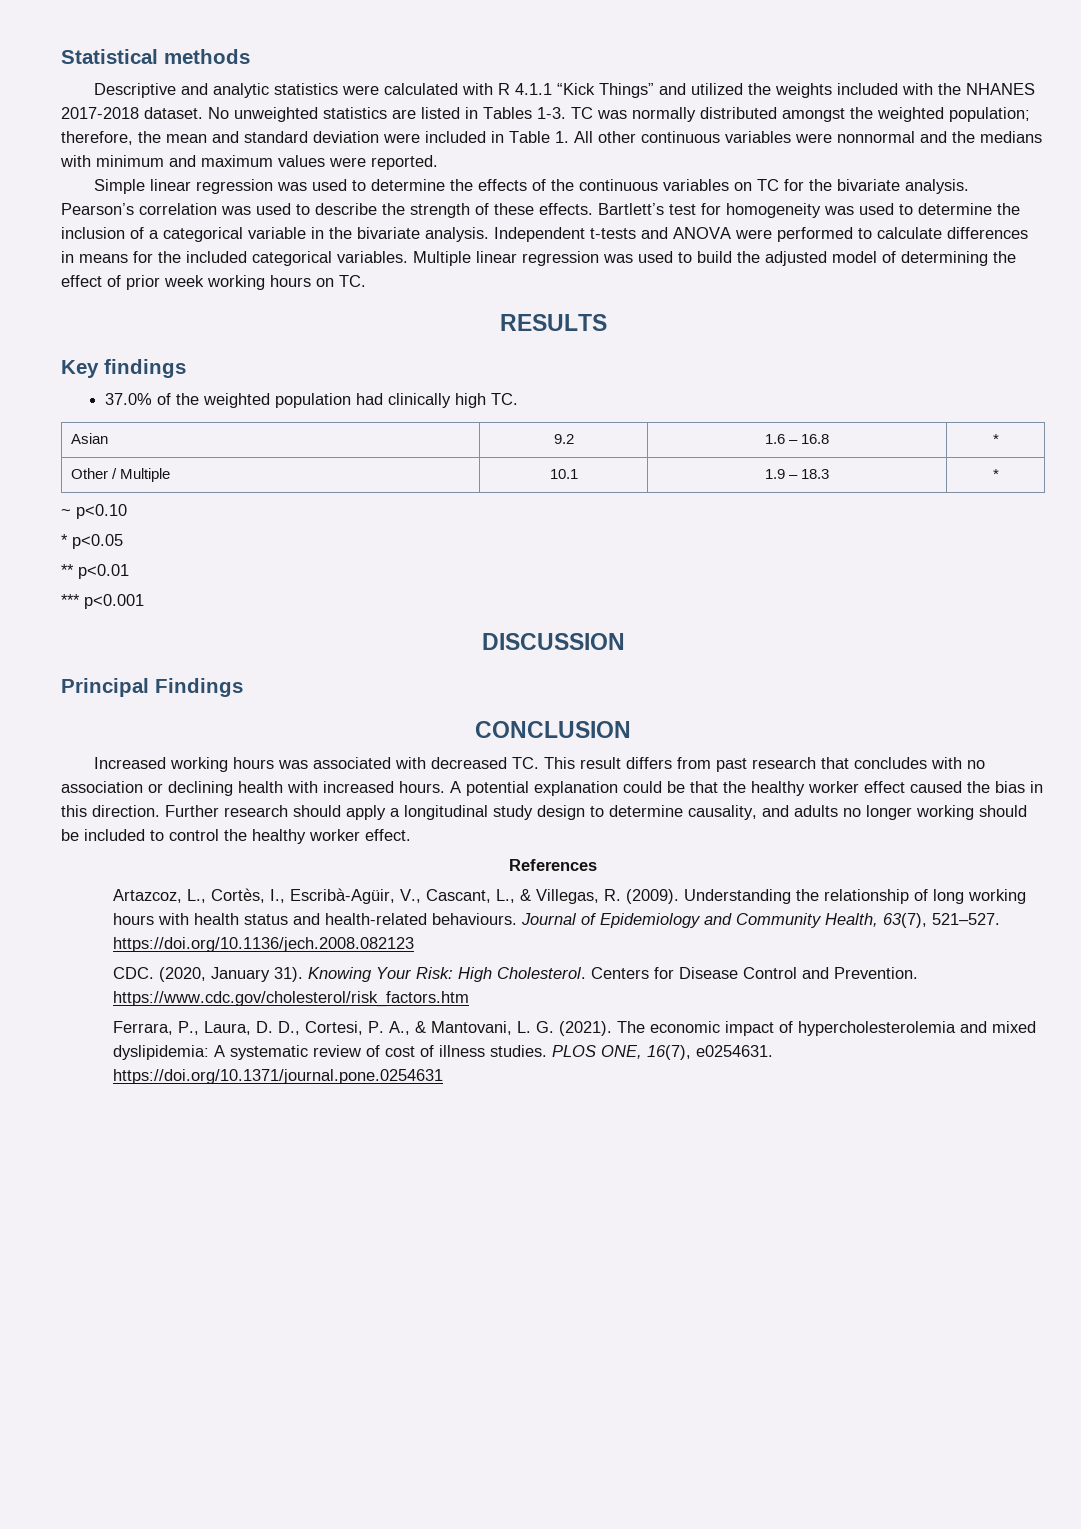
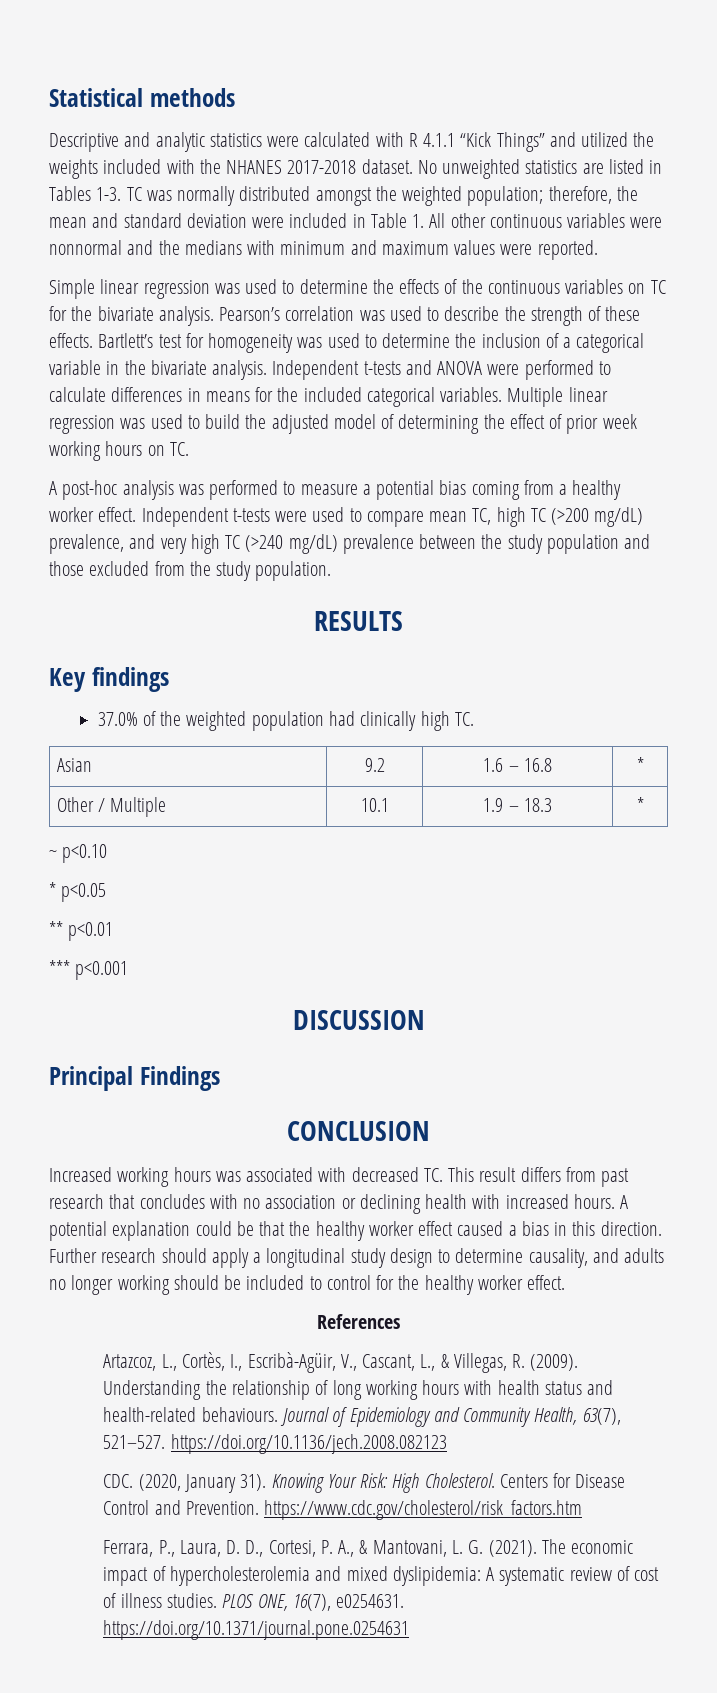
(366, 281) none -> [49,480,622,500] [49,507,644,527] [49,534,651,554] [49,561,332,581] // A post-hoc analysis was performed to measure a potential bias coming from a healthy worker effect. Independent t-tests were used to compare mean TC, high TC (>200 mg/dL) prevalence, and very high TC (>240 mg/dL) prevalence between the study population and those excluded from the study population.
[967,781,990,793] the -> [508,1225,517,1236] a
(219, 835) none -> [376,1275,395,1290] for

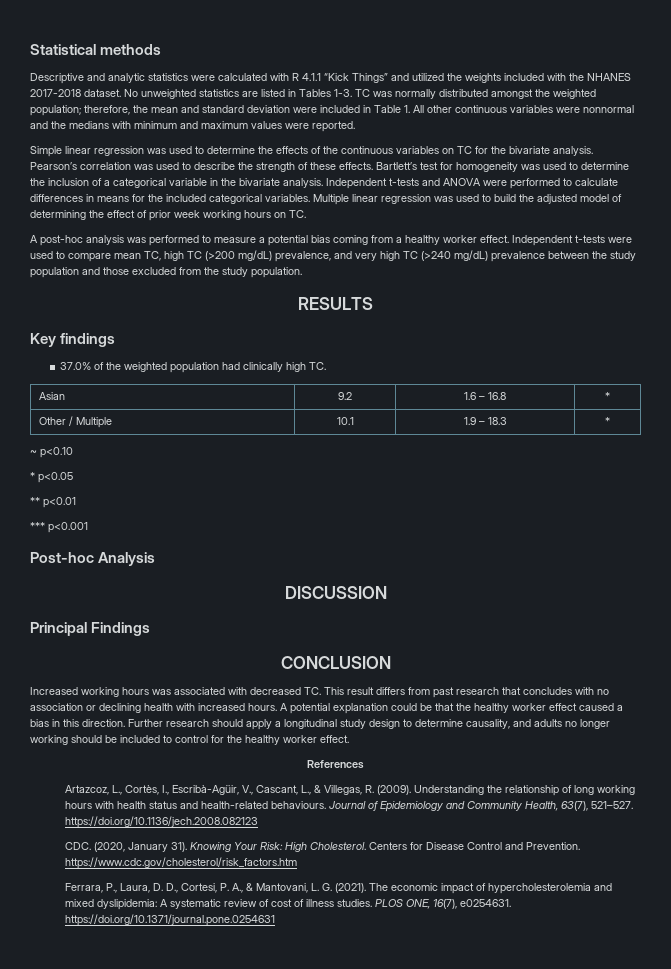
(129, 970) none -> [30,552,156,566] // Post-hoc Analysis

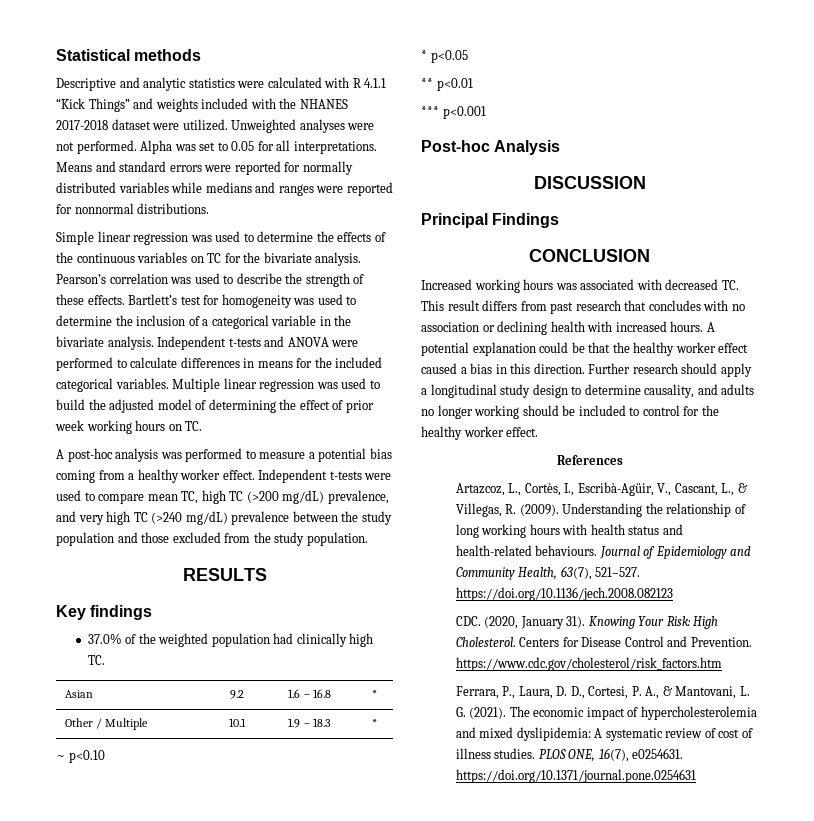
[412,73,462,81] utilized the -> (154, 103) none
[84,89,596,99] [30,105,634,116] [30,121,355,132] dataset. No unweighted statistics are listed in Tables 1-3. TC was normally distributed amongst the weighted population; therefore, the mean and standard deviation were included in Table 1. All other continuous variables were nonnormal and the medians with minimum and maximum values were reported. -> [111,119,375,133] [56,140,377,154] [56,161,353,175] [56,182,393,196] [56,203,210,214] dataset were utilized. Unweighted analyses were not performed. Alpha was set to 0.05 for all interpretations. Means and standard errors were reported for normally distributed variables while medians and ranges were reported for nonnormal distributions.

